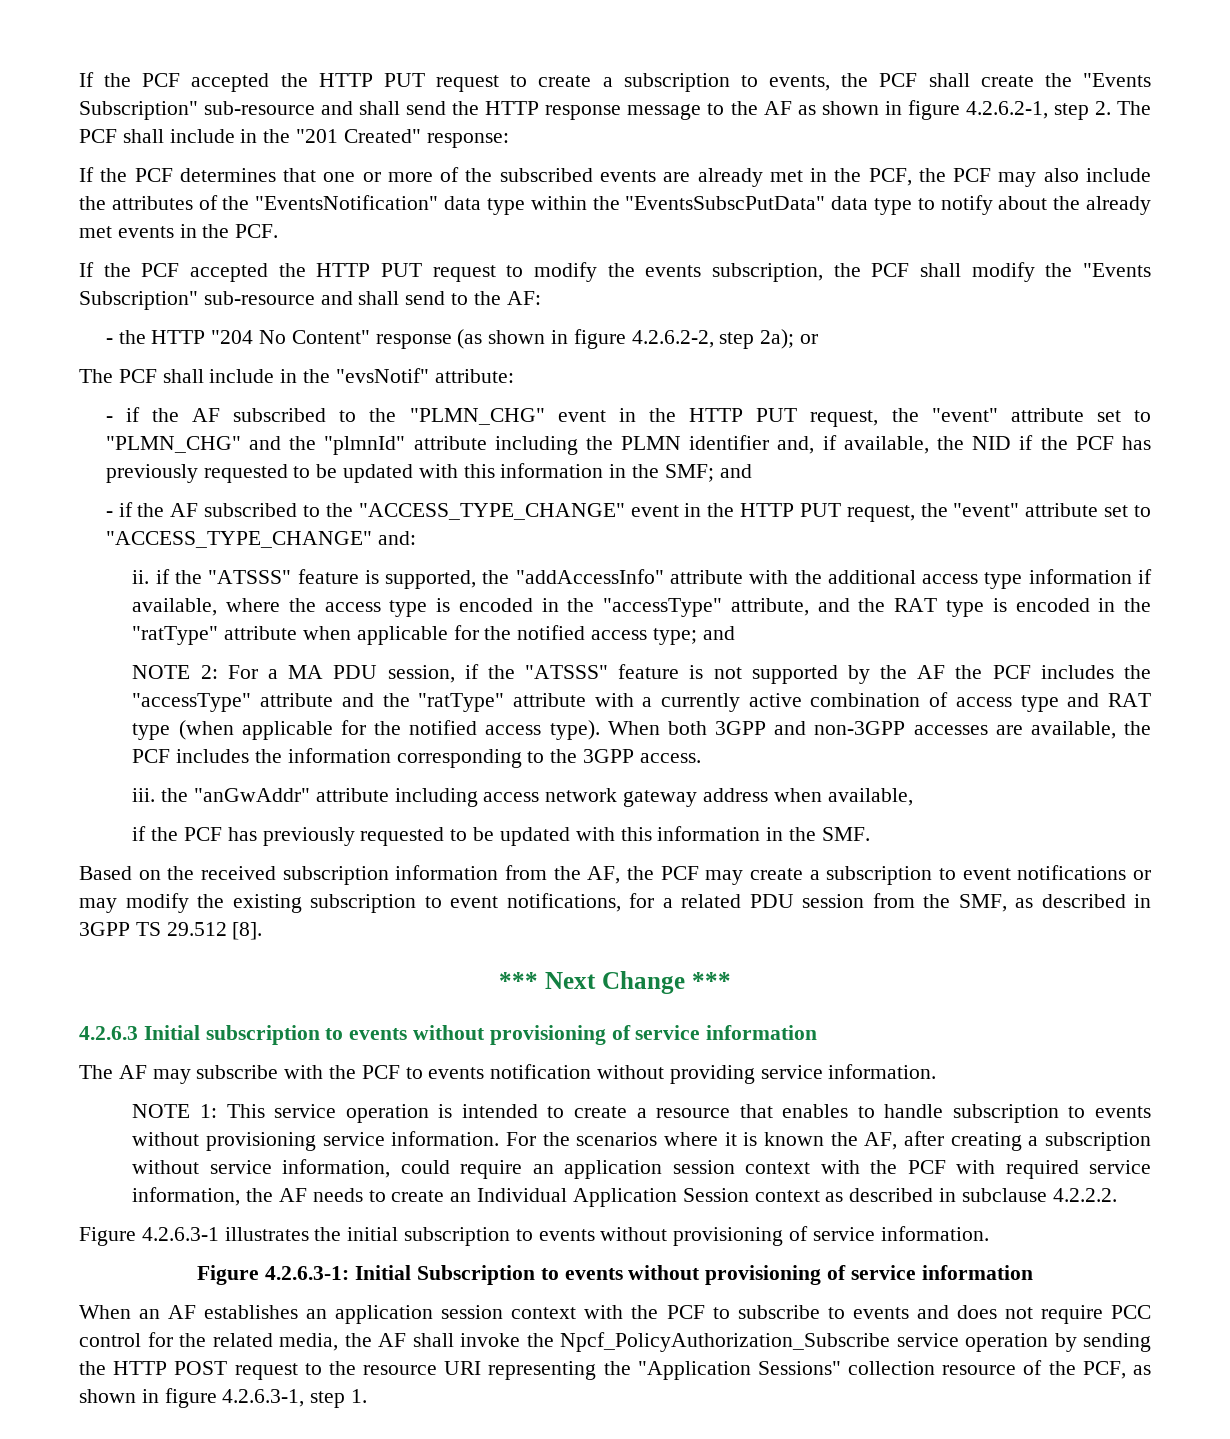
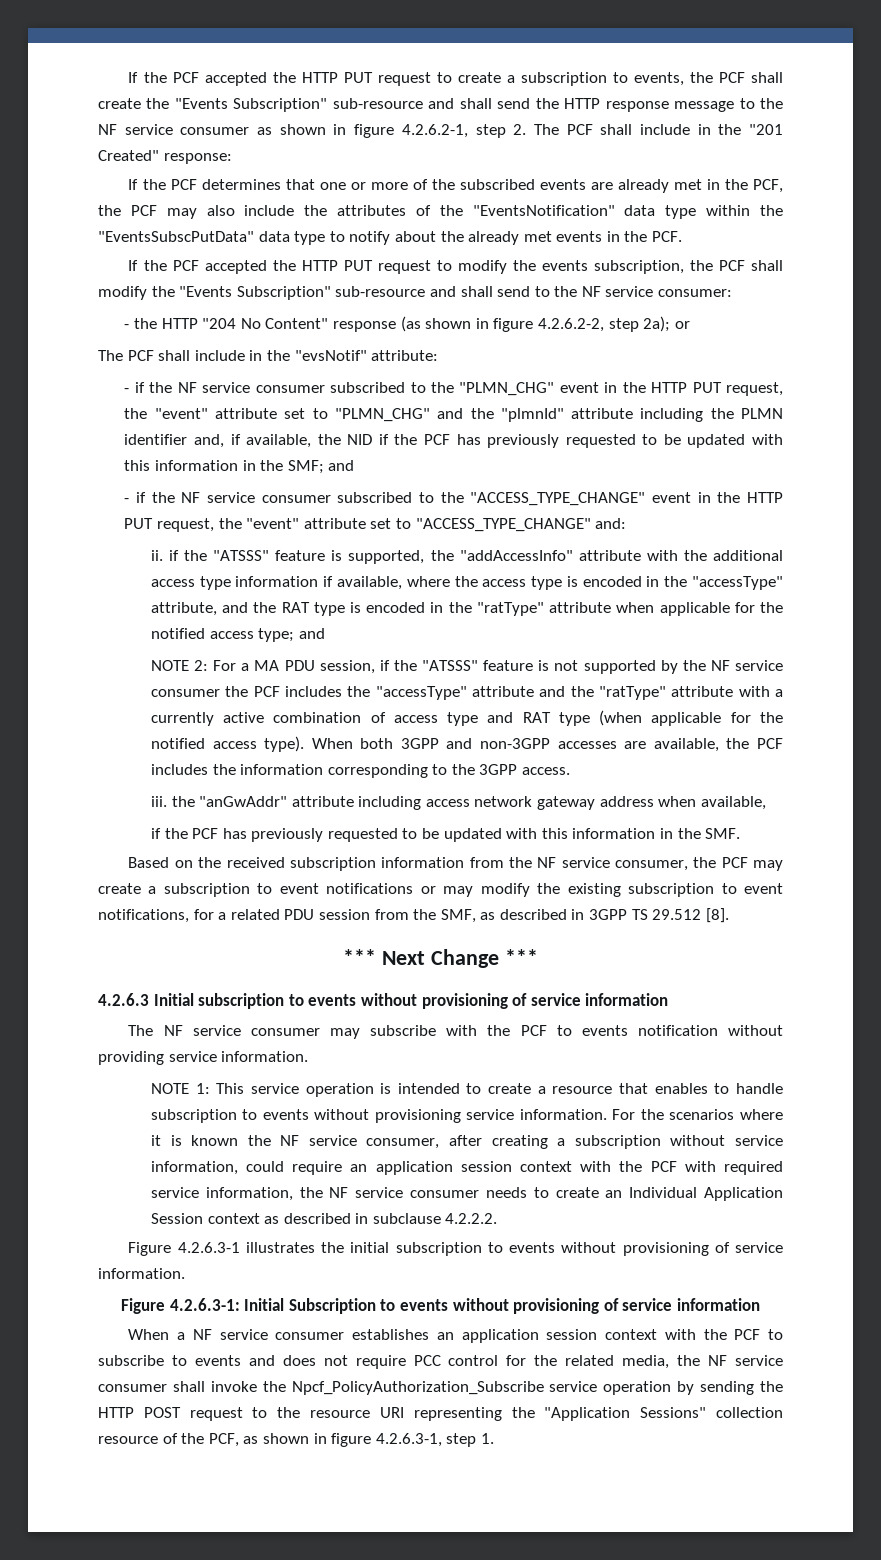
[763,101,792,115] AF -> [98,124,250,135] NF service consumer
[506,291,541,305] AF: -> [581,286,733,297] NF service consumer:
[192,408,221,422] AF -> [177,382,325,393] NF service consumer
[170,503,199,517] AF -> [181,492,331,503] NF service consumer
[917,665,946,679] AF -> [710,660,784,671] [150,689,220,697] NF service consumer
[587,866,621,884] AF, -> [537,857,688,871] NF service consumer,
[118,1065,147,1079] AF -> [163,1025,320,1036] NF service consumer
[864,1132,898,1150] AF, -> [280,1135,440,1149] NF service consumer,
[279,1188,308,1202] AF -> [329,1187,480,1198] NF service consumer
[139,1305,197,1319] an AF -> [177,1329,345,1340] a NF service consumer
[378,1333,406,1347] AF -> [708,1355,783,1366] [98,1384,167,1392] NF service consumer

